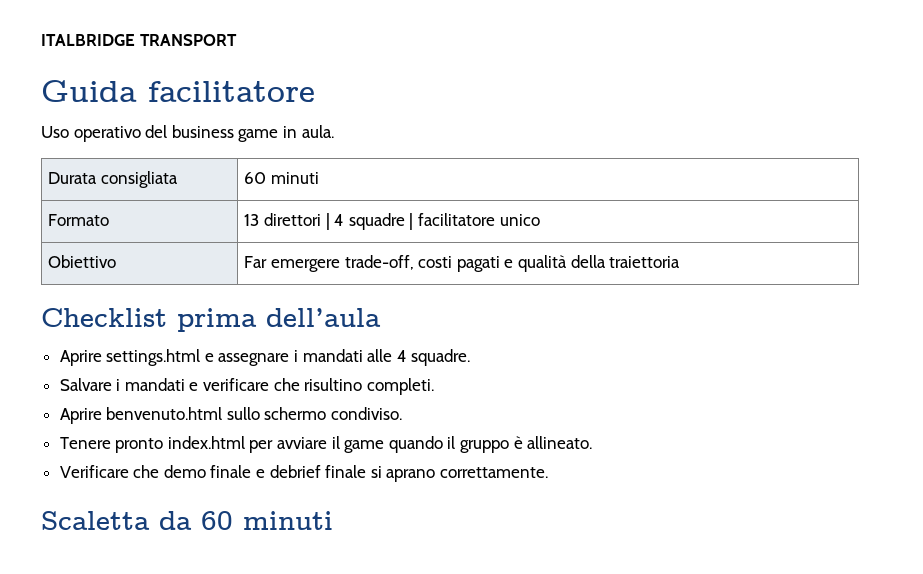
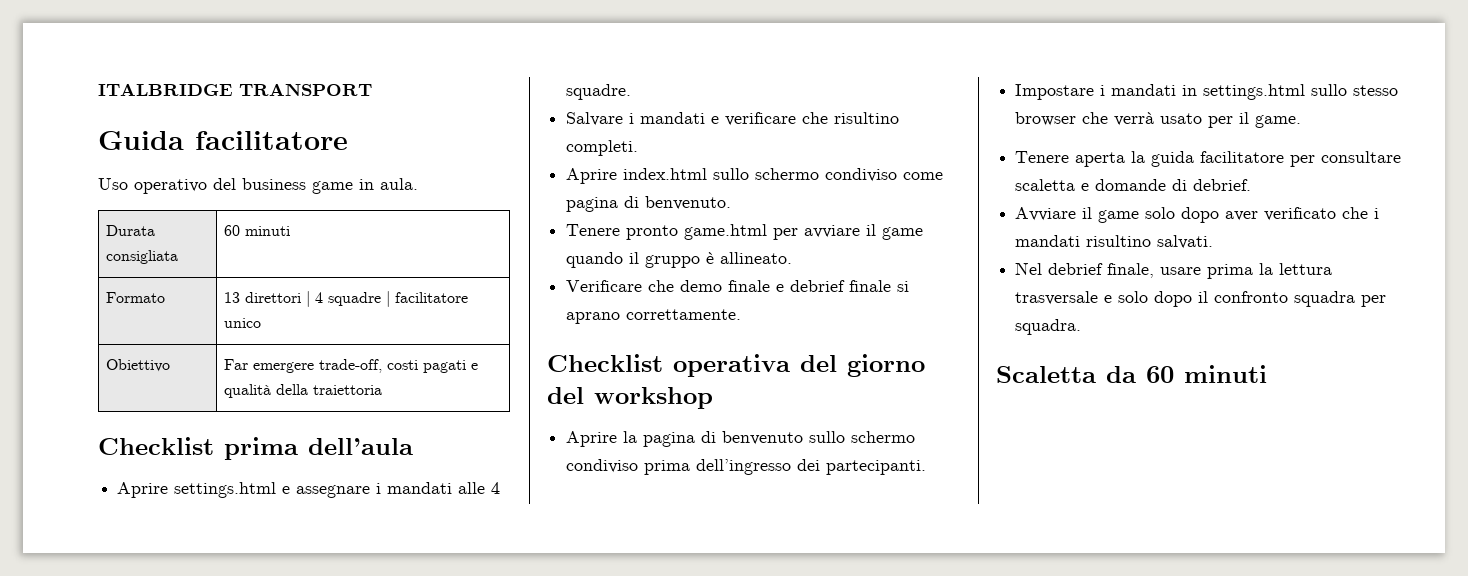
[106,407,403,420] benvenuto.html sullo schermo condiviso. -> [623,168,944,182] [566,196,732,212] index.html sullo schermo condiviso come pagina di benvenuto.
[167,436,245,449] index.html -> [684,224,768,240] game.html
(549, 472) none -> [547,354,925,377] [547,387,713,409] [566,431,916,447] [566,459,927,475] [1015,84,1399,100] [1015,112,1302,128] [1015,151,1402,167] [1015,179,1252,191] [1015,207,1380,223] [1015,235,1214,249] [1015,262,1333,279] [1015,291,1387,307] [1015,319,1082,335] // Checklist operativa del giorno del workshop // Aprire la pagina di benvenuto sullo schermo condiviso prima dell’ingresso dei partecipanti. // Impostare i mandati in settings.html sullo stesso browser che verrà usato per il game. // Tenere aperta la guida facilitatore per consultare scaletta e domande di debrief. // Avviare il game solo dopo aver verificato che i mandati risultino salvati. // Nel debrief finale, usare prima la lettura trasversale e solo dopo il confronto squadra per squadra.

